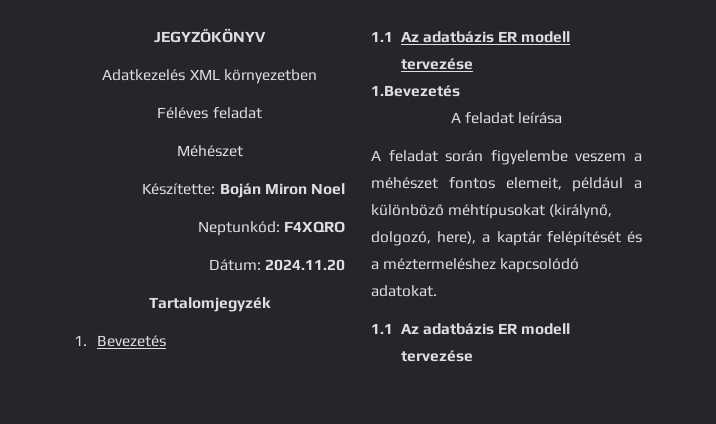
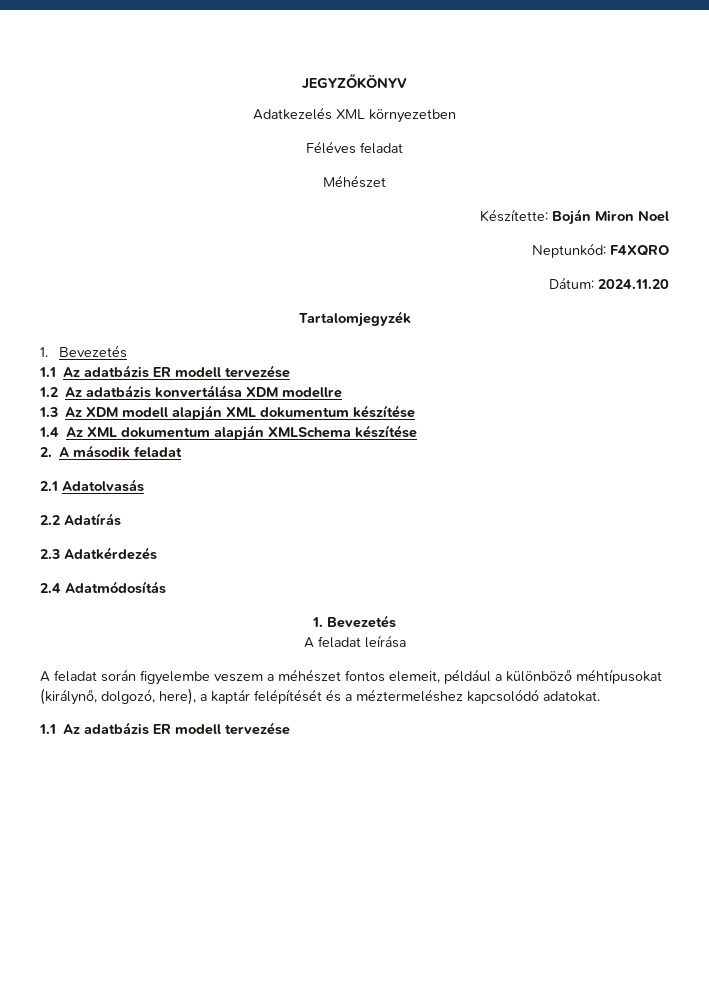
[371,85,460,97] 1.Bevezetés -> [39,385,343,398] [39,405,416,421] [39,425,418,441] [40,445,183,458] [40,479,144,492] [40,513,121,526] [40,547,157,560] [40,581,166,594] [312,615,396,628] 1.2 Az adatbázis konvertálása XDM modellre // 1.3 Az XDM modell alapján XML dokumentum készítése // 1.4 Az XML dokumentum alapján XMLSchema készítése // 2. A második feladat // 2.1 Adatolvasás // 2.2 Adatírás // 2.3 Adatkérdezés // 2.4 Adatmódosítás // 1. Bevezetés

